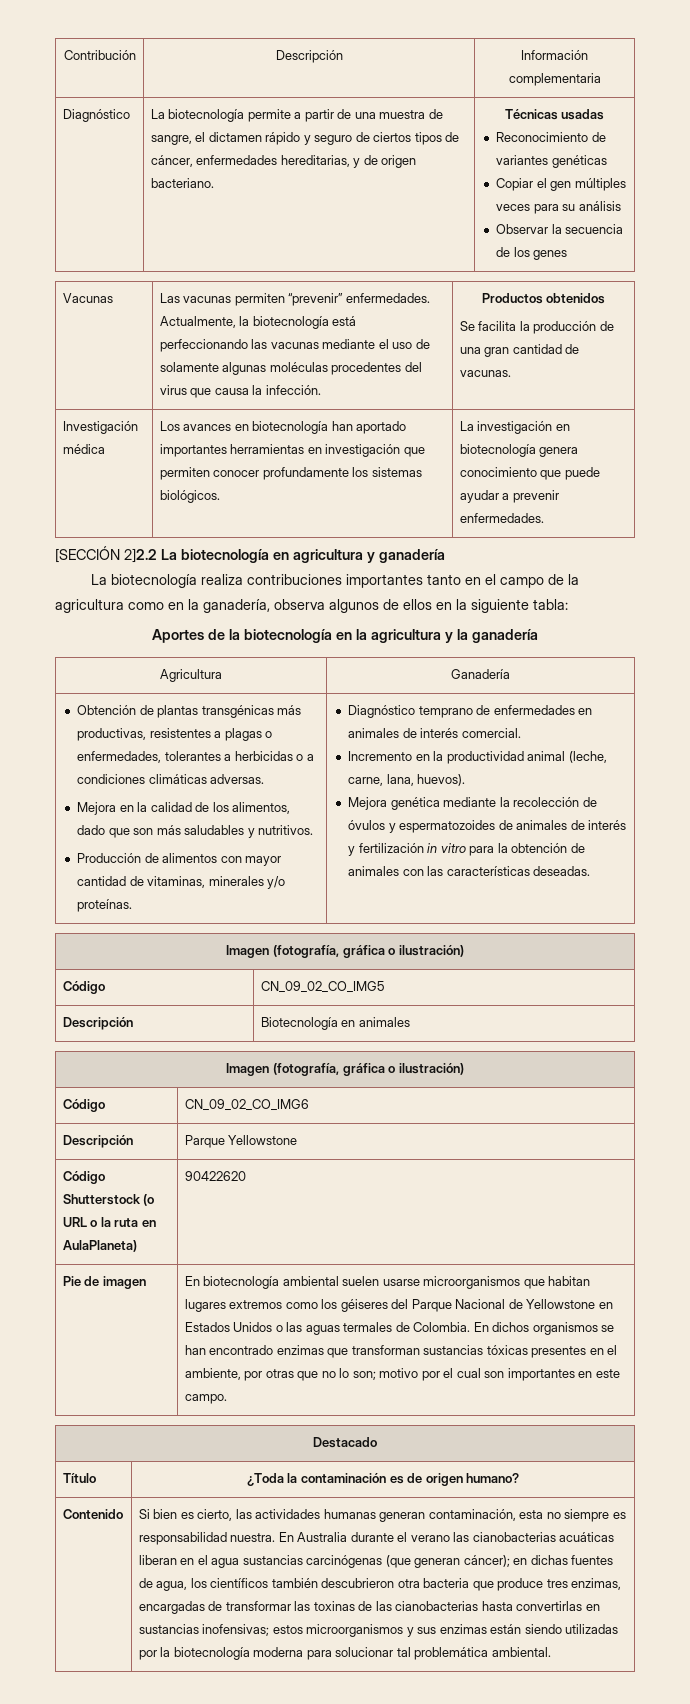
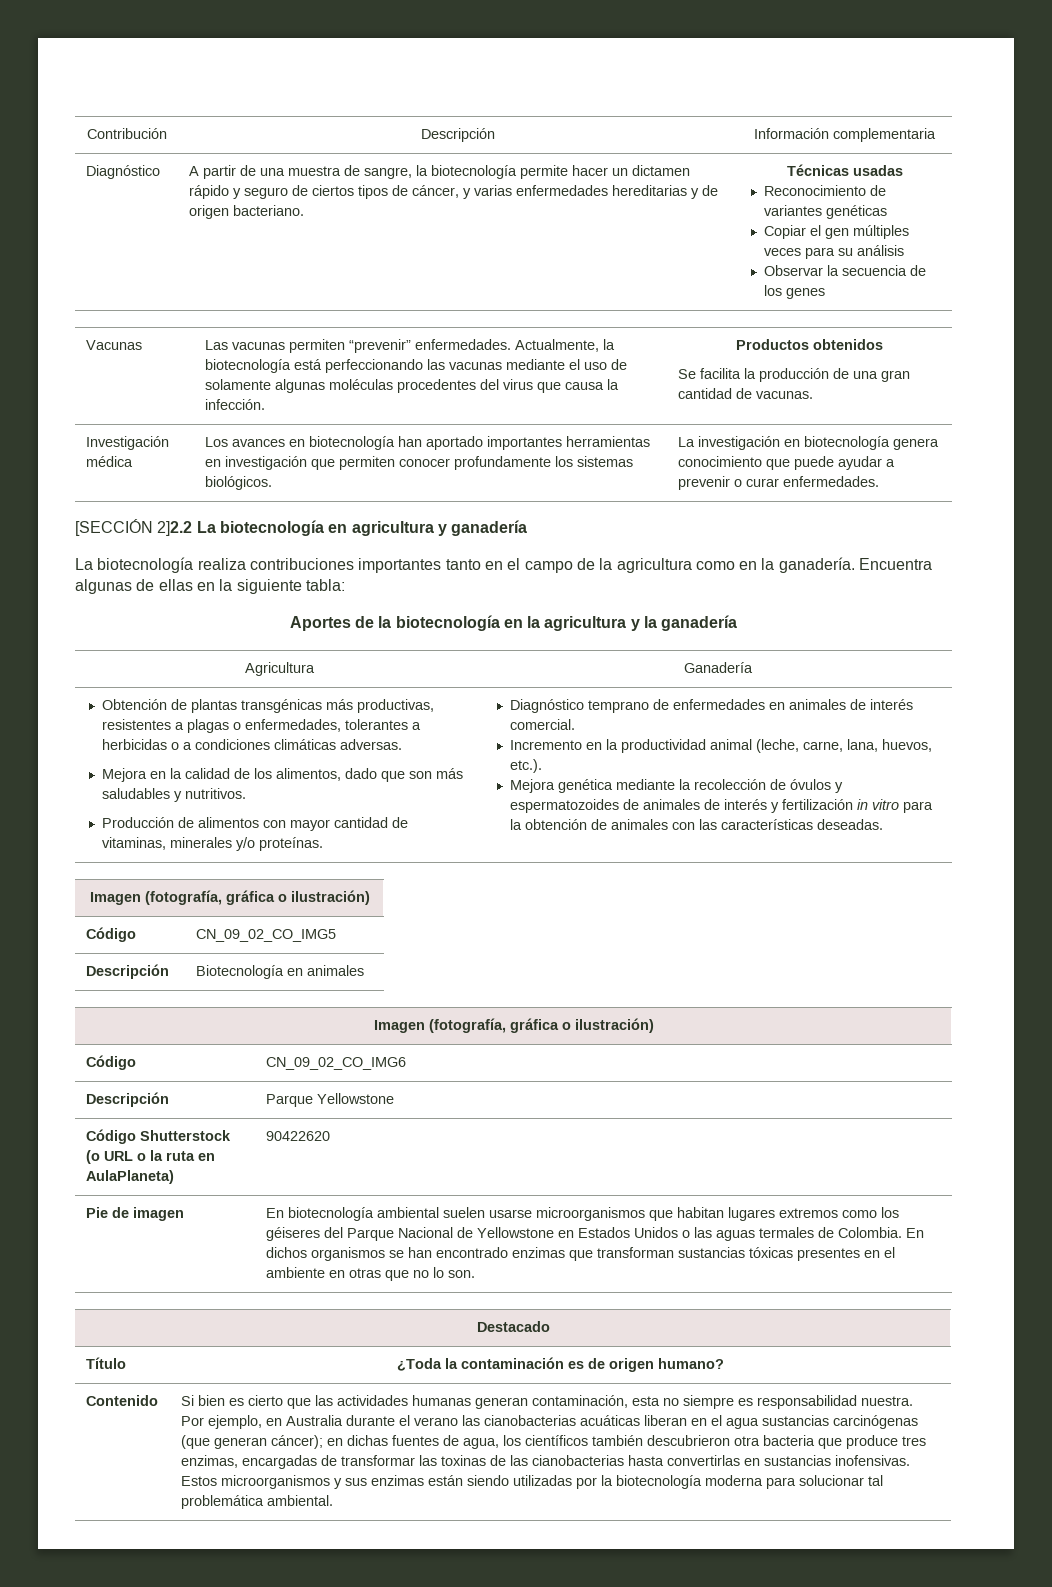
[150,109,302,122] La biotecnología permite a -> [189,166,200,176] A
[195,132,206,142] el -> [416,165,629,179] la biotecnología permite hacer un
[196,155,350,167] enfermedades hereditarias, -> [463,185,688,199] y varias enfermedades hereditarias
(559, 496) none -> [734,478,780,487] o curar
[203,599,432,613] ganadería, observa algunos de ellos -> [778,557,933,573] [75,579,193,594] ganadería. Encuentra algunas de ellas
[417,774,466,786] huevos). -> [882,739,933,752] [510,759,543,773] huevos, etc.).
[184,1368,263,1381] ambiente, por -> [266,1267,346,1278] ambiente en
[352,1368,620,1381] [184,1394,227,1404] son; motivo por el cual son importantes en este campo. -> [448,1270,476,1278] son.
[197,1509,233,1521] cierto, -> [248,1395,312,1409] cierto que
[278,1532,294,1542] En -> [181,1415,283,1429] Por ejemplo, en
[202,1624,303,1636] inofensivas; estos -> [835,1455,911,1466] [181,1476,218,1486] inofensivas. Estos

